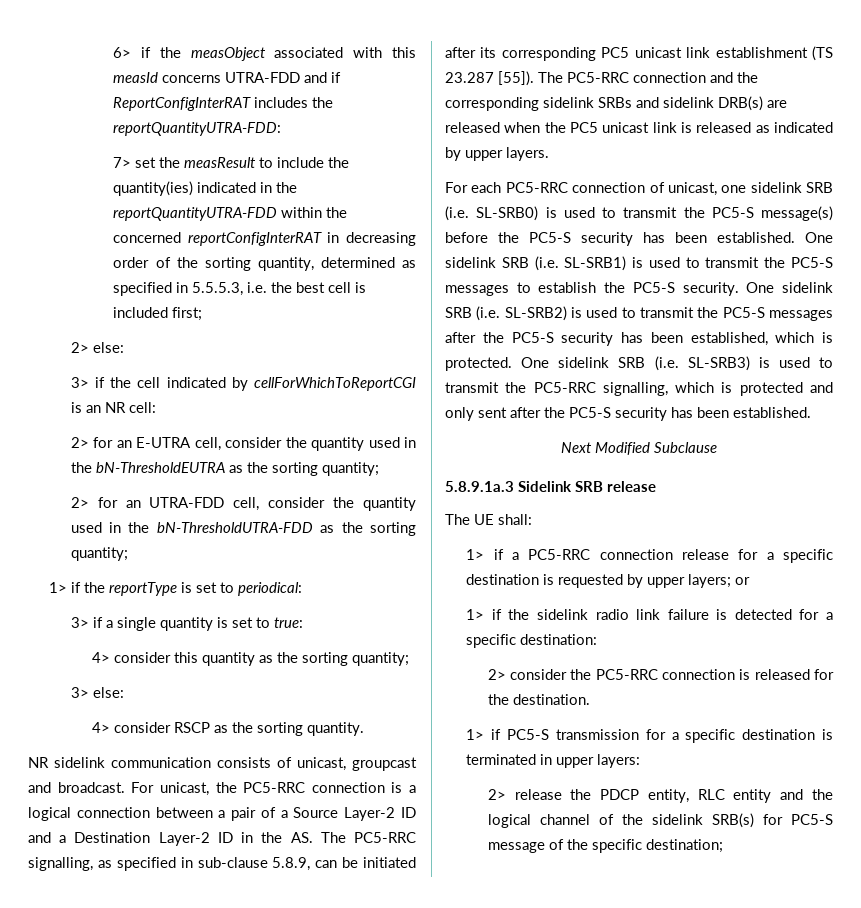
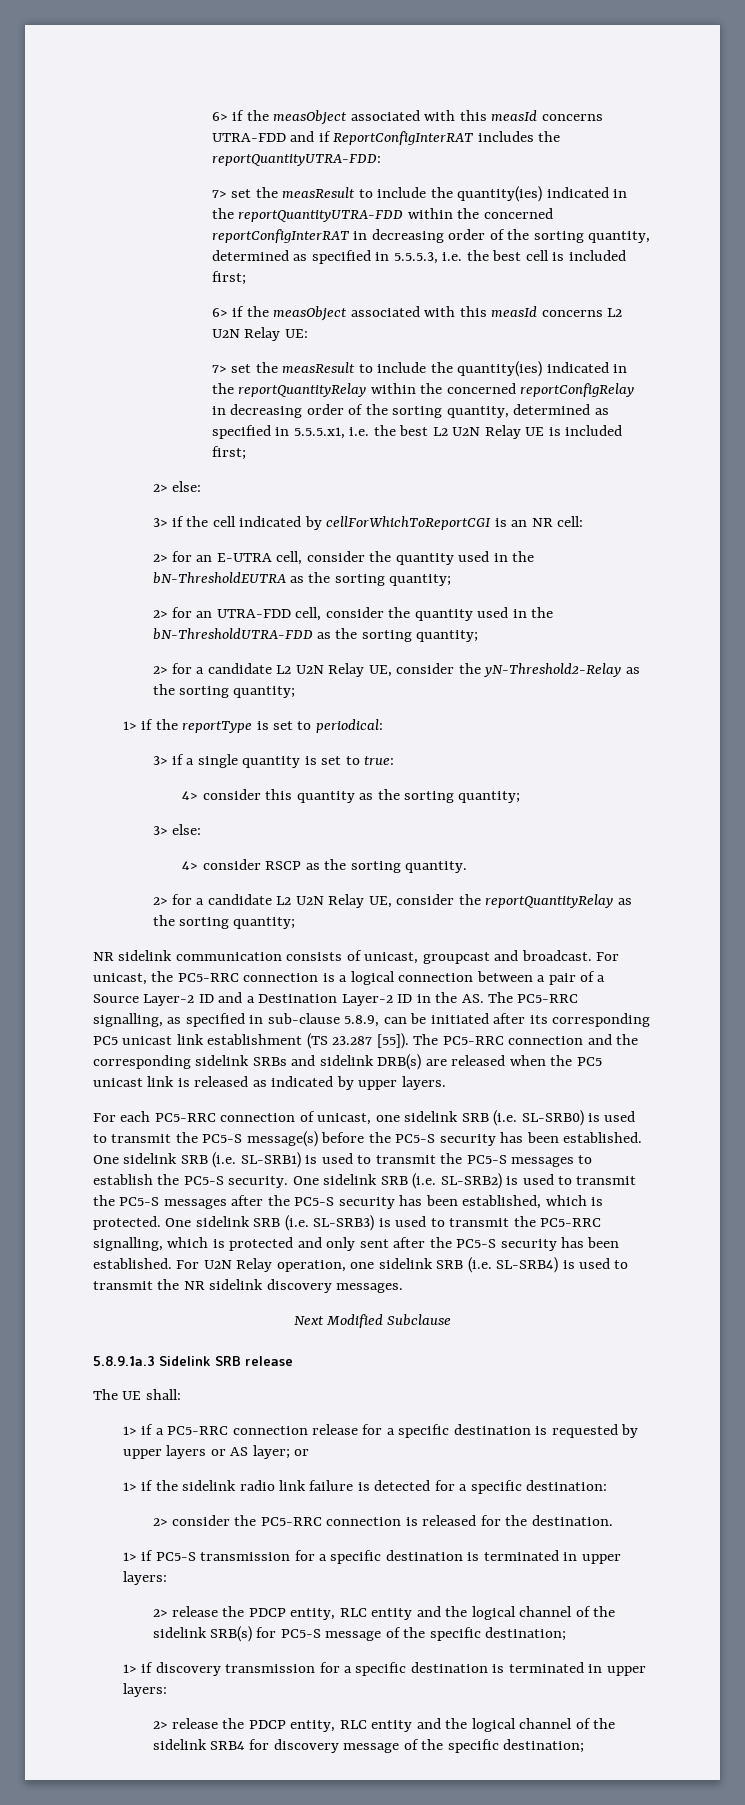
(203, 314) none -> [211,306,623,321] [211,327,308,341] [211,361,628,377] [211,383,635,397] [211,404,609,418] [211,425,622,439] [211,446,246,460] // 6> if the measObject associated with this measId concerns L2 U2N Relay UE: // 7> set the measResult to include the quantity(ies) indicated in the reportQuantityRelay within the concerned reportConfigRelay in decreasing order of the sorting quantity, determined as specified in 5.5.5.x1, i.e. the best L2 U2N Relay UE is included first;
(128, 554) none -> [152,663,640,677] [152,684,296,698] // 2> for a candidate L2 U2N Relay UE, consider the yN-Threshold2-Relay as the sorting quantity;
(365, 729) none -> [152,894,632,908] [152,915,296,929] // 2> for a candidate L2 U2N Relay UE, consider the reportQuantityRelay as the sorting quantity;
(811, 412) none -> [176,1257,629,1273] [93,1279,404,1293] For U2N Relay operation, one sidelink SRB (i.e. SL-SRB4) is used to transmit the NR sidelink discovery messages.
[688,574,732,588] layers; -> [166,1445,290,1459] layers or AS layer;
(723, 846) none -> [122,1662,646,1676] [122,1683,167,1697] [152,1718,615,1732] [152,1739,585,1753] // 1> if discovery transmission for a specific destination is terminated in upper layers: // 2> release the PDCP entity, RLC entity and the logical channel of the sidelink SRB4 for discovery message of the specific destination;

